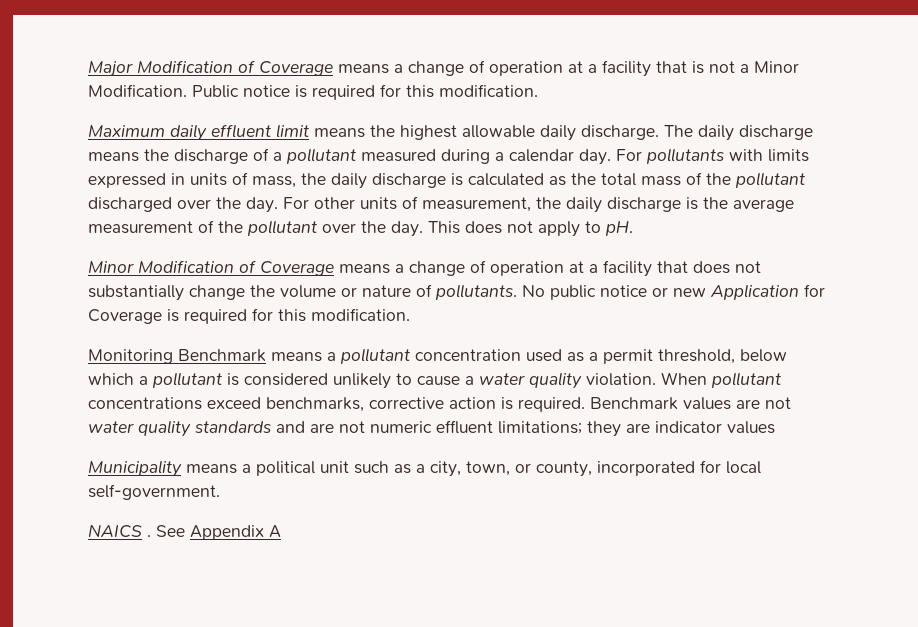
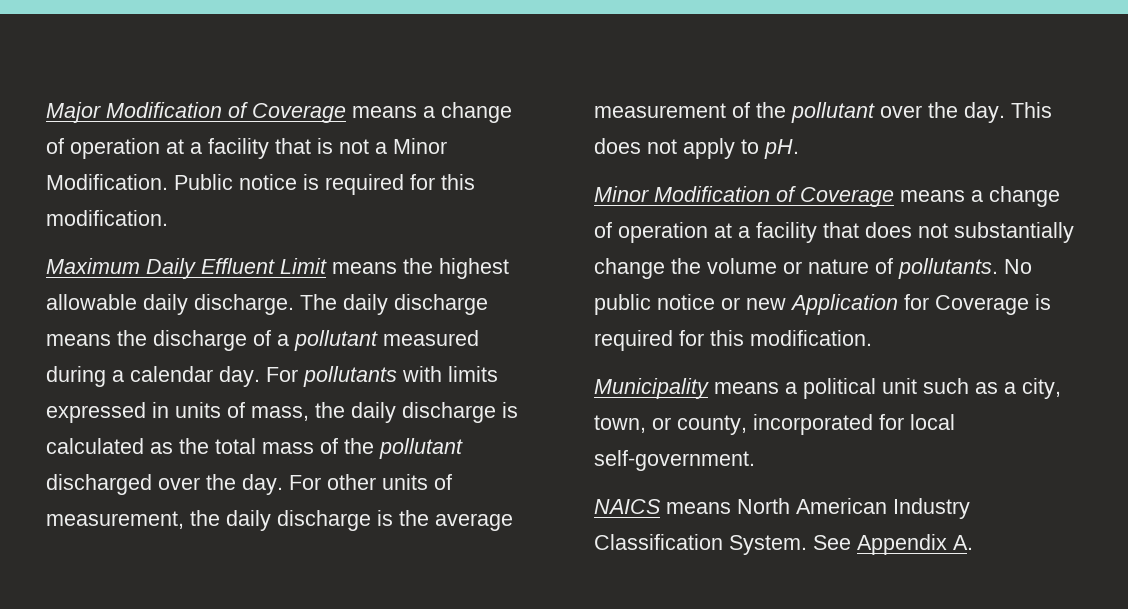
[170,124,309,141] daily effluent limit -> [146,258,327,279] Daily Effluent Limit
[88,348,787,364] [88,372,781,389] [88,397,791,412] [88,420,775,437] // Monitoring Benchmark means a pollutant concentration used as a permit threshold, below which a pollutant is considered unlikely to cause a water quality violation. When pollutant concentrations exceed benchmarks, corrective action is required. Benchmark values are not water quality standards and are not numeric effluent limitations; they are indicator values -> (872, 338) none
[147,535,151,537] . -> [666,498,970,519] [594,534,807,555] means North American Industry Classification System.
[269,525,281,538] A -> [953,535,973,550] A.

